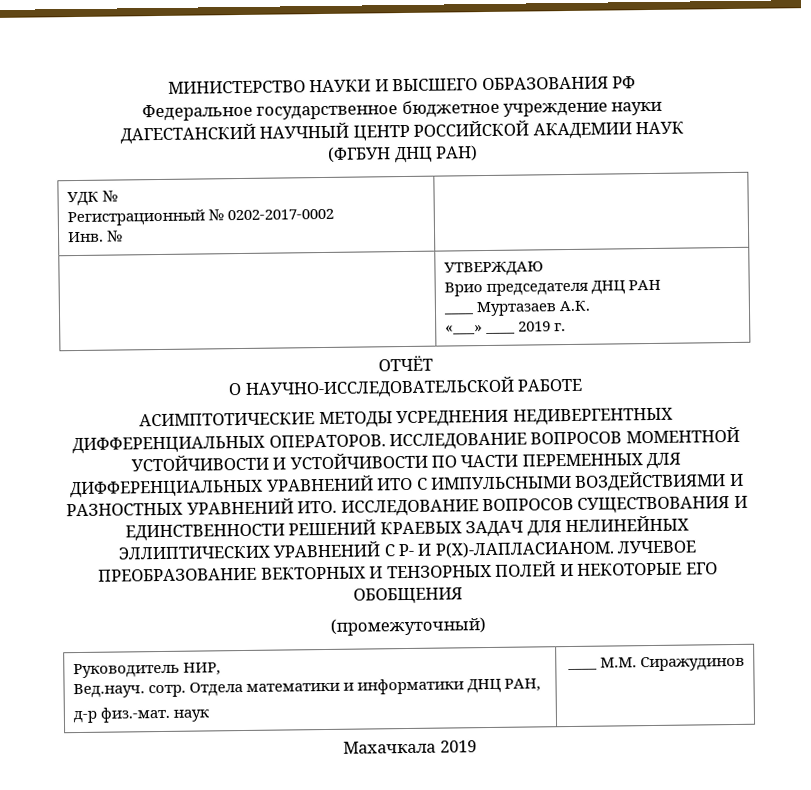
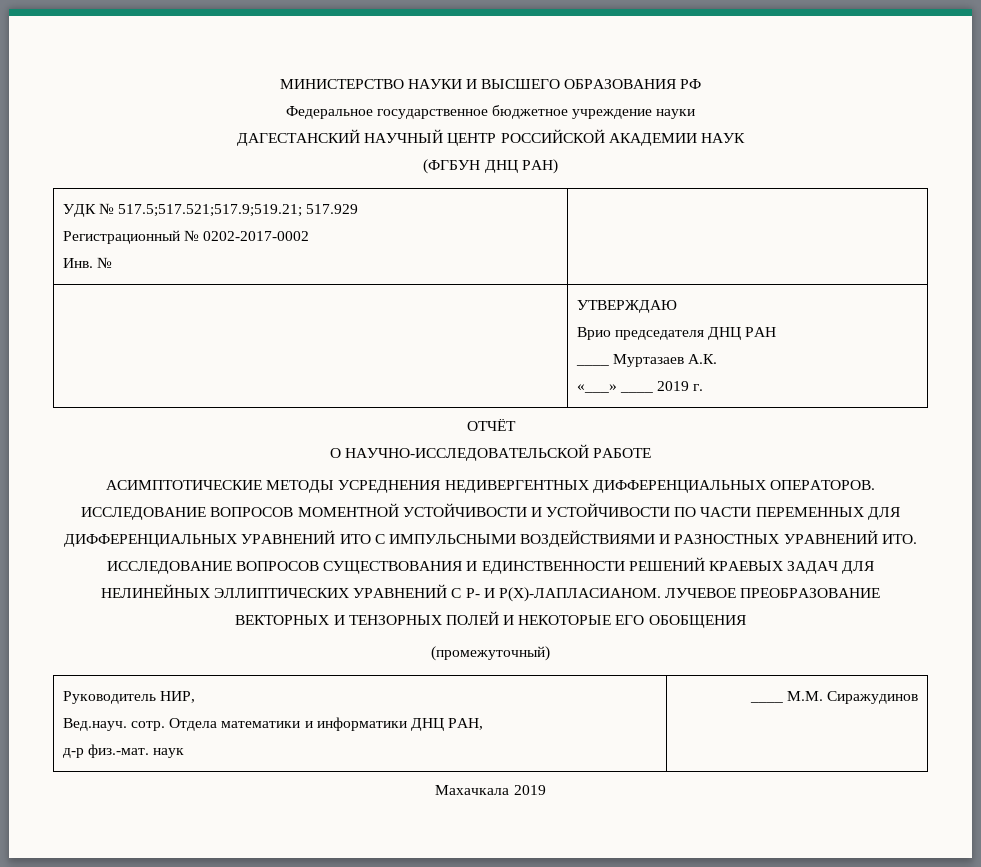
(118, 196) none -> [118,204,359,217] 517.5;517.521;517.9;519.21; 517.929

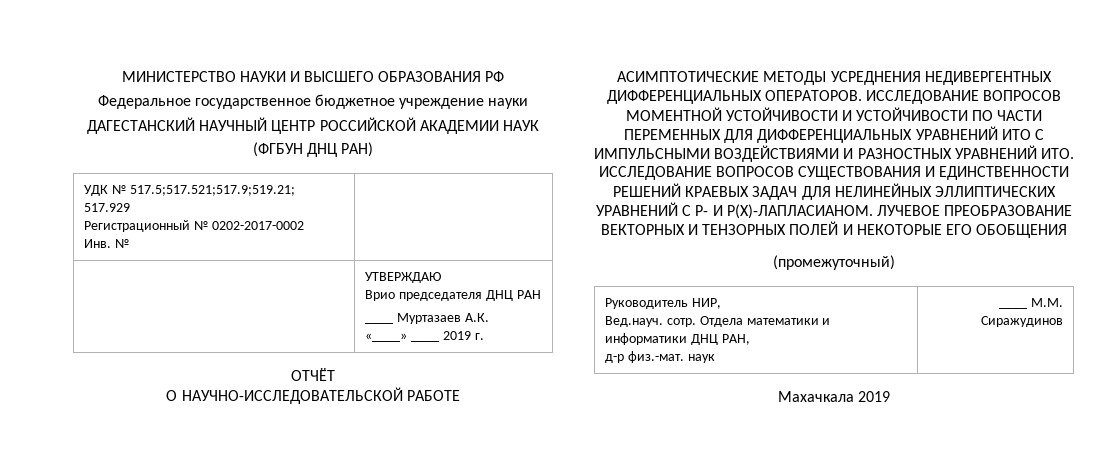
[576,384,617,393] «___» -> [365,333,408,342] «____»

